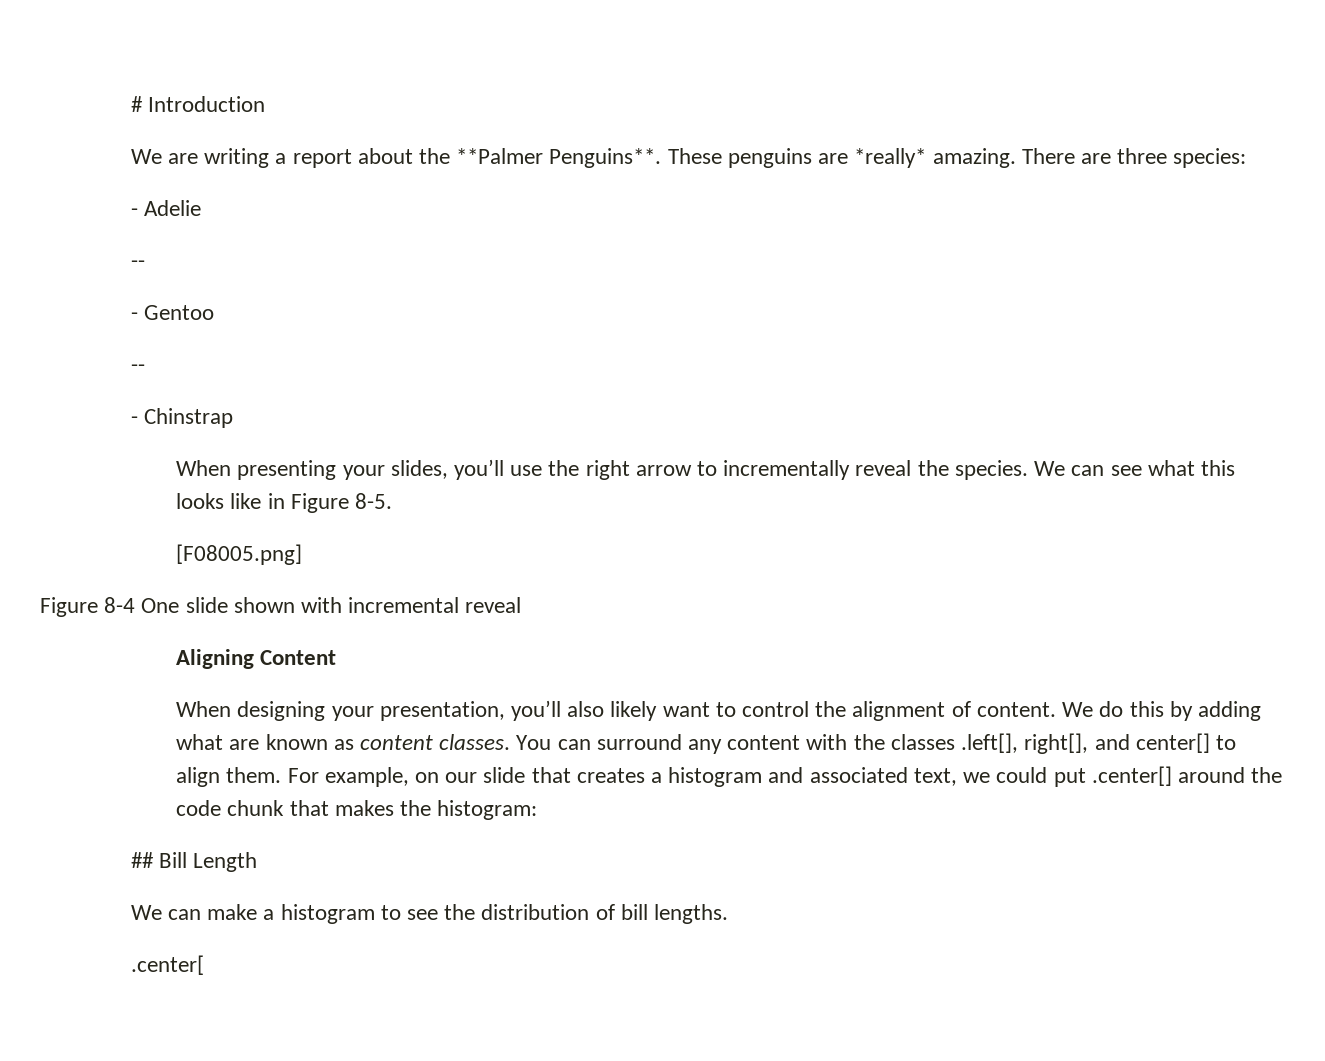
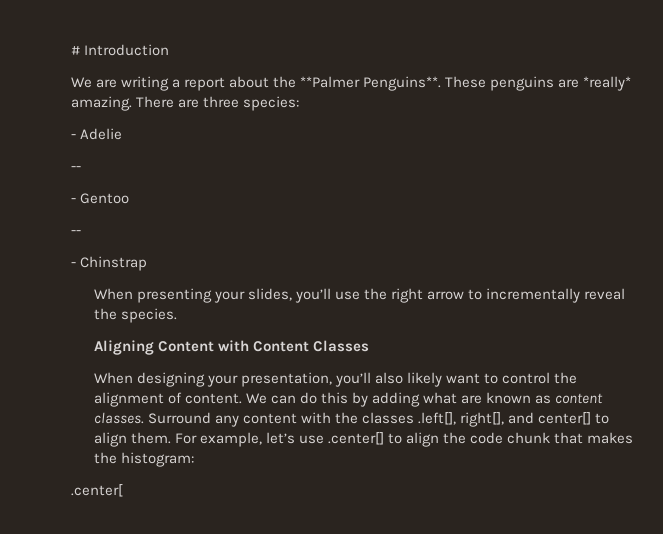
[1034,460,1235,476] [176,493,393,513] [176,544,303,565] [40,597,522,617] We can see what this looks like in Figure 8-5. // [F08005.png] // Figure 8-4 One slide shown with incremental reveal -> (177, 315) none
(337, 657) none -> [217,340,369,352] with Content Classes
(1094, 709) none -> [270,395,296,404] can
[516,734,682,750] You can surround -> [147,412,211,424] Surround
[415,766,1245,787] on our slide that creates a histogram and associated text, we could put .center[] around -> [265,432,439,447] let’s use .center[] to align
[130,852,258,872] [130,904,729,924] // ## Bill Length // We can make a histogram to see the distribution of bill lengths. -> (194, 459) none

